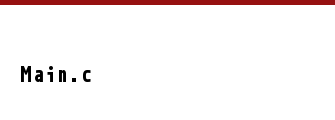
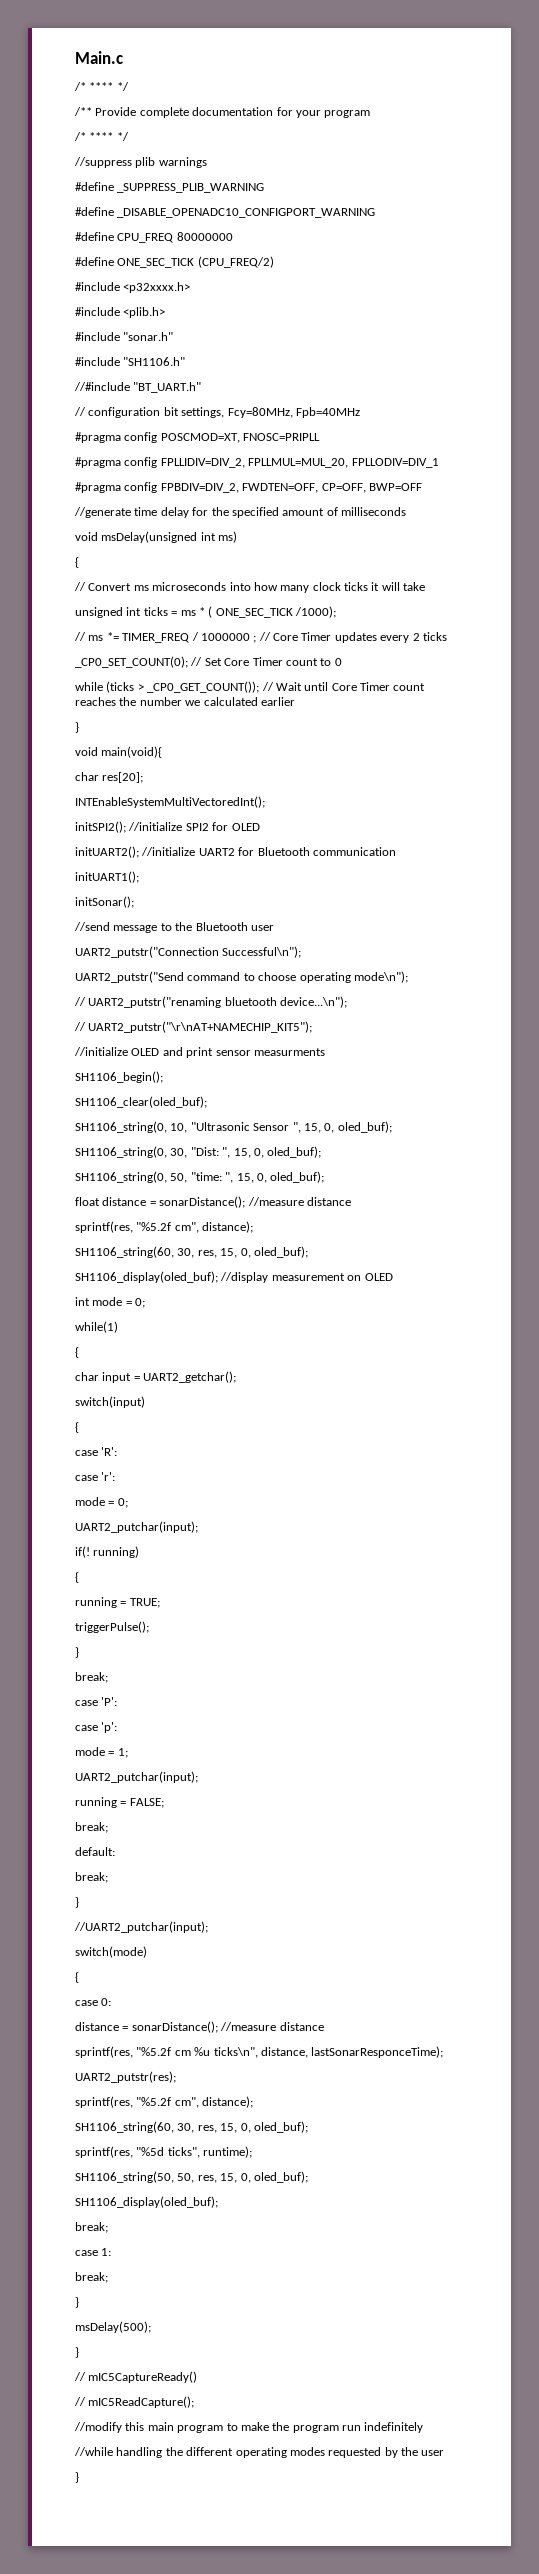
(92, 74) none -> [74,82,129,91] [74,107,371,118] [74,132,129,141] [74,157,207,168] [75,182,265,193] [75,207,376,218] [75,232,233,243] [75,256,274,268] [75,282,191,293] [75,307,166,318] [75,332,174,341] [75,357,186,366] [74,382,202,393] [74,407,360,418] [75,432,321,443] [75,457,439,468] [75,482,422,493] [74,507,406,518] [75,531,238,543] [75,557,79,568] [74,582,426,593] [75,606,336,618] [74,632,447,643] [75,656,342,668] [75,681,426,693] [75,697,295,706] [75,722,79,733] [75,746,163,758] [75,772,144,783] [75,796,265,808] [75,821,260,833] [75,846,396,858] [75,871,139,883] [75,896,134,908] [74,922,274,933] [75,946,302,958] [75,971,408,983] [74,996,348,1008] [74,1021,313,1033] [74,1047,325,1058] [75,1071,163,1083] [75,1096,207,1108] [75,1121,392,1133] [75,1146,322,1158] [75,1171,325,1183] [75,1196,351,1208] [75,1221,254,1233] [75,1246,308,1258] [75,1271,393,1283] [75,1297,146,1308] [75,1321,118,1333] [75,1347,79,1358] [75,1371,237,1383] [75,1396,145,1408] [75,1422,79,1433] [75,1447,118,1456] [75,1472,116,1481] [75,1497,128,1508] [75,1521,198,1533] [75,1546,140,1558] [75,1572,79,1583] [75,1597,160,1608] [75,1621,149,1633] [75,1647,79,1658] [75,1672,108,1683] [75,1697,118,1706] [75,1722,118,1733] [75,1747,128,1758] [75,1771,198,1783] [75,1797,164,1808] [75,1822,108,1833] [75,1847,115,1856] [75,1872,108,1883] [75,1897,79,1908] [74,1921,208,1933] [75,1946,147,1958] [75,1972,79,1983] [75,1998,112,2006] [75,2021,324,2033] [75,2046,444,2058] [75,2071,176,2083] [75,2096,254,2108] [75,2121,308,2133] [75,2146,253,2158] [75,2171,308,2183] [75,2196,218,2208] [75,2222,108,2233] [75,2248,112,2256] [75,2272,108,2283] [75,2297,79,2308] [75,2321,151,2333] [75,2347,79,2358] [74,2371,198,2383] [74,2396,195,2408] [74,2422,424,2433] [74,2447,445,2458] [75,2472,79,2483] // /* **** */ // /** Provide complete documentation for your program // /* **** */ // //suppress plib warnings // #define _SUPPRESS_PLIB_WARNING // #define _DISABLE_OPENADC10_CONFIGPORT_WARNING // #define CPU_FREQ 80000000 // #define ONE_SEC_TICK (CPU_FREQ/2) // #include <p32xxxx.h> // #include <plib.h> // #include "sonar.h" // #include "SH1106.h" // //#include "BT_UART.h" // // configuration bit settings, Fcy=80MHz, Fpb=40MHz // #pragma config POSCMOD=XT, FNOSC=PRIPLL // #pragma config FPLLIDIV=DIV_2, FPLLMUL=MUL_20, FPLLODIV=DIV_1 // #pragma config FPBDIV=DIV_2, FWDTEN=OFF, CP=OFF, BWP=OFF // //generate time delay for the specified amount of milliseconds // void msDelay(unsigned int ms) // { // // Convert ms microseconds into how many clock ticks it will take // unsigned int ticks = ms * ( ONE_SEC_TICK /1000); // // ms *= TIMER_FREQ / 1000000 ; // Core Timer updates every 2 ticks // _CP0_SET_COUNT(0); // Set Core Timer count to 0 // while (ticks > _CP0_GET_COUNT()); // Wait until Core Timer count reaches the number we calculated earlier // } // void main(void){ // char res[20]; // INTEnableSystemMultiVectoredInt(); // initSPI2(); //initialize SPI2 for OLED // initUART2(); //initialize UART2 for Bluetooth communication // initUART1(); // initSonar(); // //send message to the Bluetooth user // UART2_putstr("Connection Successful\n"); // UART2_putstr("Send command to choose operating mode\n"); // // UART2_putstr("renaming bluetooth device...\n"); // // UART2_putstr("\r\nAT+NAMECHIP_KIT5"); // //initialize OLED and print sensor measurments // SH1106_begin(); // SH1106_clear(oled_buf); // SH1106_string(0, 10, "Ultrasonic Sensor ", 15, 0, oled_buf); // SH1106_string(0, 30, "Dist: ", 15, 0, oled_buf); // SH1106_string(0, 50, "time: ", 15, 0, oled_buf); // float distance = sonarDistance(); //measure distance // sprintf(res, "%5.2f cm", distance); // SH1106_string(60, 30, res, 15, 0, oled_buf); // SH1106_display(oled_buf); //display measurement on OLED // int mode = 0; // while(1) // { // char input = UART2_getchar(); // switch(input) // { // case 'R': // case 'r': // mode = 0; // UART2_putchar(input); // if(! running) // { // running = TRUE; // triggerPulse(); // } // break; // case 'P': // case 'p': // mode = 1; // UART2_putchar(input); // running = FALSE; // break; // default: // break; // } // //UART2_putchar(input); // switch(mode) // { // case 0: // distance = sonarDistance(); //measure distance // sprintf(res, "%5.2f cm %u ticks\n", distance, lastSonarResponceTime); // UART2_putstr(res); // sprintf(res, "%5.2f cm", distance); // SH1106_string(60, 30, res, 15, 0, oled_buf); // sprintf(res, "%5d ticks", runtime); // SH1106_string(50, 50, res, 15, 0, oled_buf); // SH1106_display(oled_buf); // break; // case 1: // break; // } // msDelay(500); // } // // mIC5CaptureReady() // // mIC5ReadCapture(); // //modify this main program to make the program run indefinitely // //while handling the different operating modes requested by the user // }

